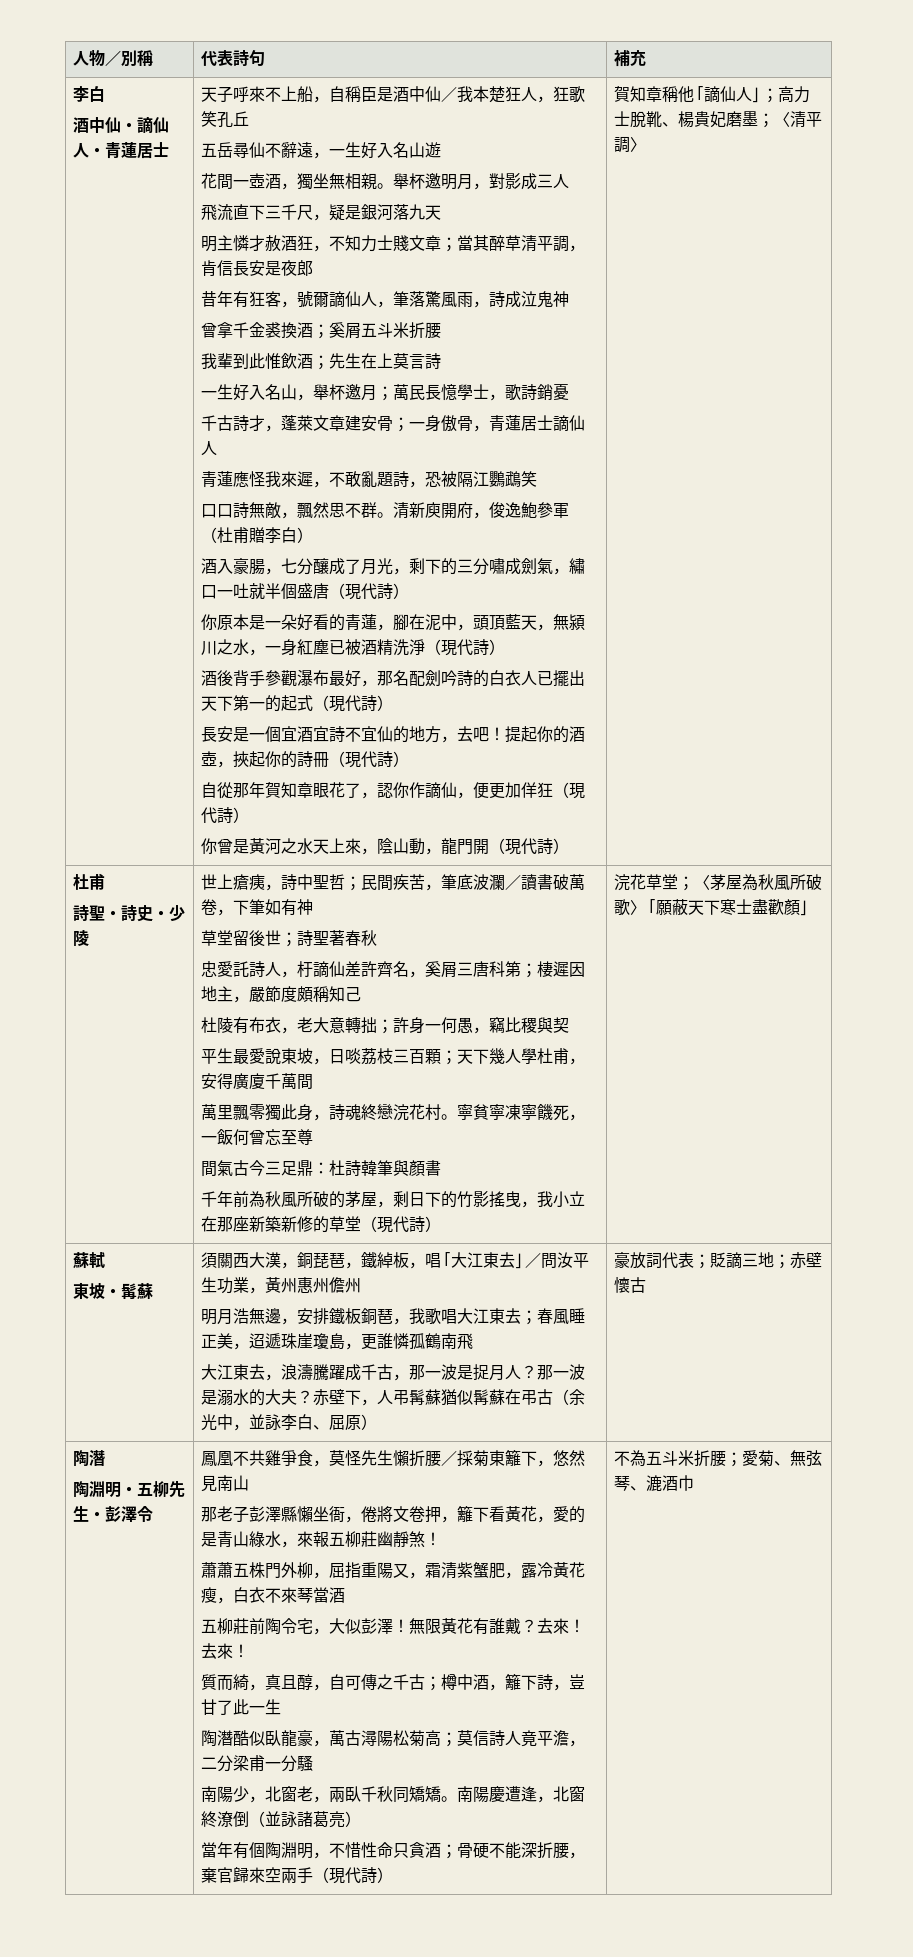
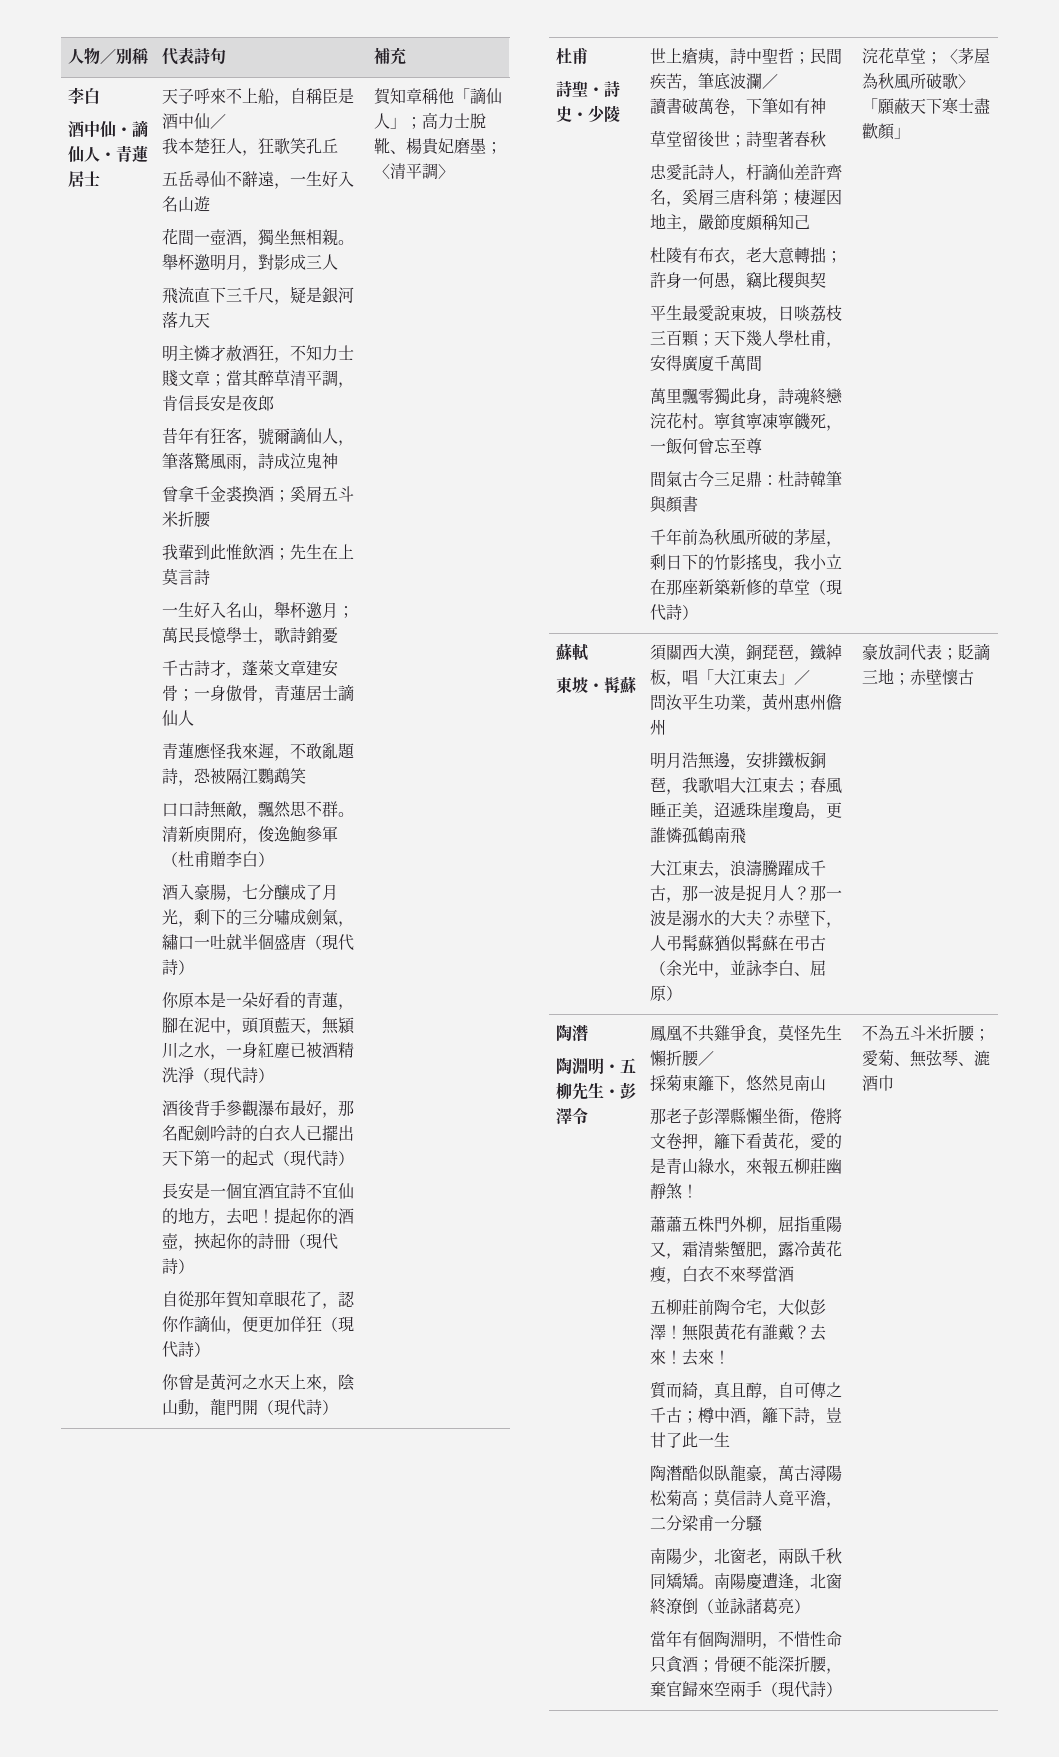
(457, 94) none -> (226, 121) //
(521, 882) none -> (778, 81) //
(541, 1260) none -> (810, 677) //
(457, 1458) none -> (714, 1058) //

